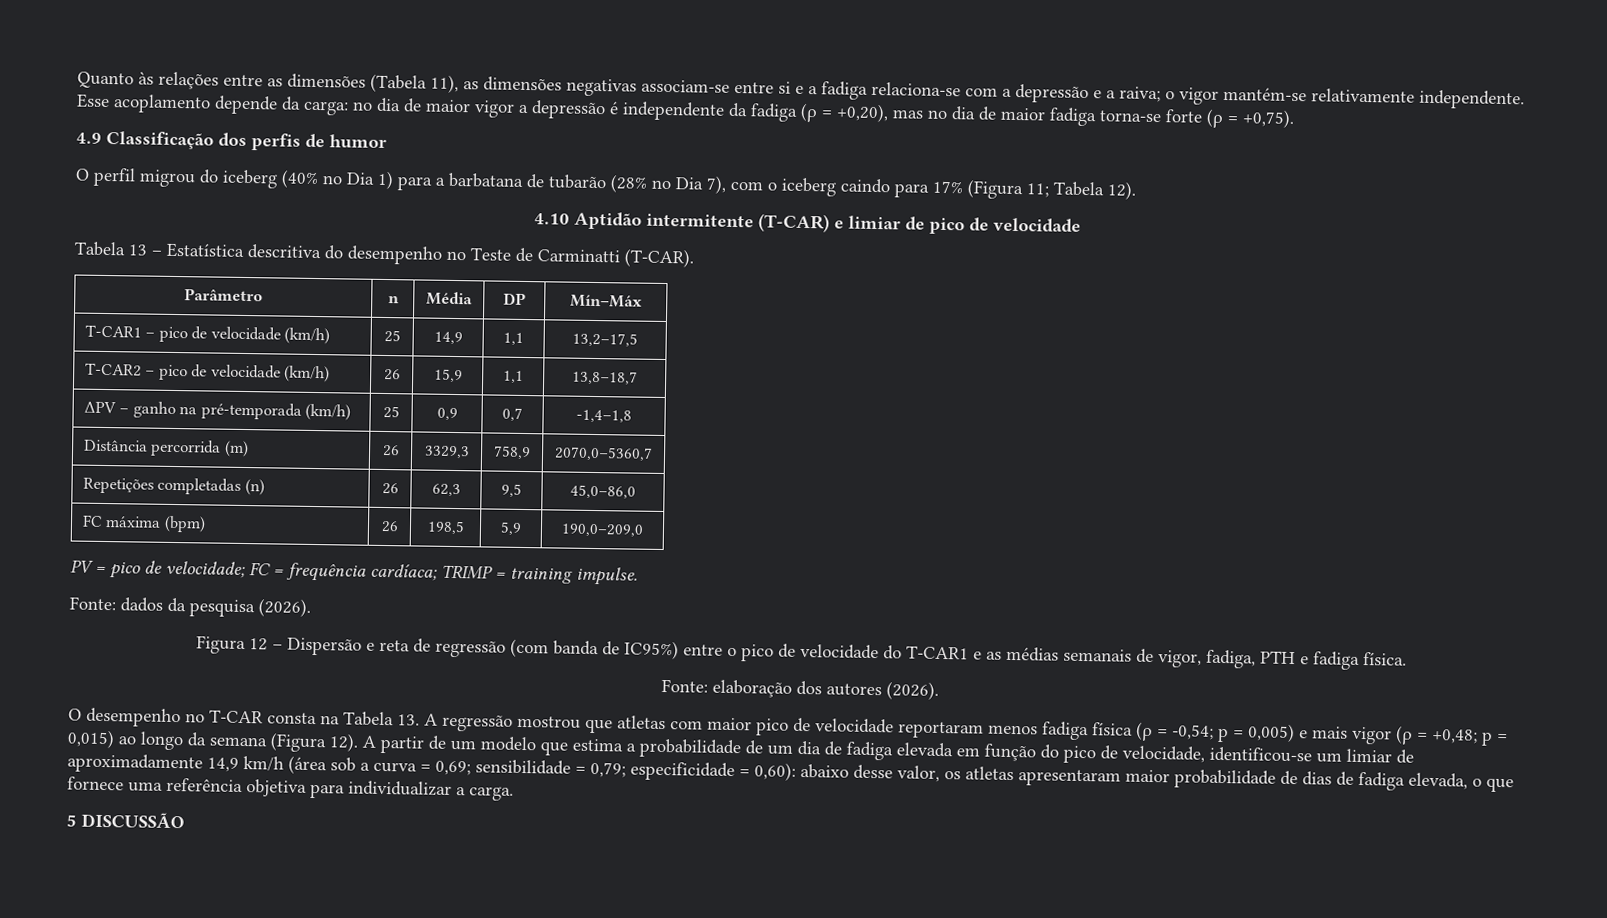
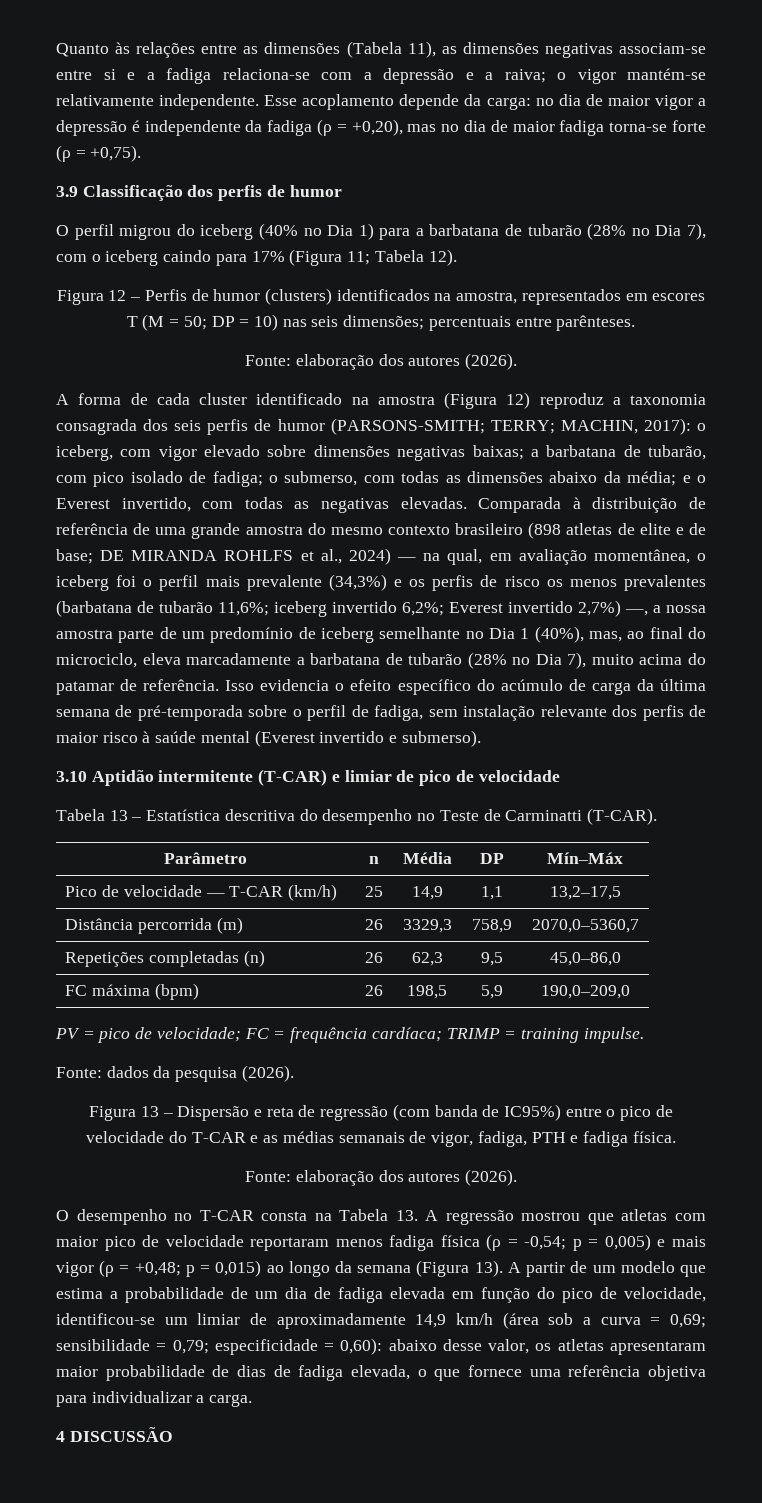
[76,132,102,144] 4.9 -> [56,186,78,197] 3.9
[533,213,570,225] 4.10 -> [56,288,706,305] [126,314,636,331] [245,353,517,370] [56,392,706,409] [56,418,707,435] [56,445,706,461] [56,471,706,487] [56,497,707,513] [56,522,706,539] [56,548,706,565] [56,574,707,591] [56,600,706,617] [56,626,706,643] [56,652,707,669] [56,679,707,695] [56,705,706,721] [56,730,481,747] [56,771,87,782] Figura 12 – Perfis de humor (clusters) identificados na amostra, representados em escores T (M = 50; DP = 10) nas seis dimensões; percentuais entre parênteses. // Fonte: elaboração dos autores (2026). // A forma de cada cluster identificado na amostra (Figura 12) reproduz a taxonomia consagrada dos seis perfis de humor (PARSONS-SMITH; TERRY; MACHIN, 2017): o iceberg, com vigor elevado sobre dimensões negativas baixas; a barbatana de tubarão, com pico isolado de fadiga; o submerso, com todas as dimensões abaixo da média; e o Everest invertido, com todas as negativas elevadas. Comparada à distribuição de referência de uma grande amostra do mesmo contexto brasileiro (898 atletas de elite e de base; DE MIRANDA ROHLFS et al., 2024) — na qual, em avaliação momentânea, o iceberg foi o perfil mais prevalente (34,3%) e os perfis de risco os menos prevalentes (barbatana de tubarão 11,6%; iceberg invertido 6,2%; Everest invertido 2,7%) —, a nossa amostra parte de um predomínio de iceberg semelhante no Dia 1 (40%), mas, ao final do microciclo, eleva marcadamente a barbatana de tubarão (28% no Dia 7), muito acima do patamar de referência. Isso evidencia o efeito específico do acúmulo de carga da última semana de pré-temporada sobre o perfil de fadiga, sem instalação relevante dos perfis de maior risco à saúde mental (Everest invertido e submerso). // 3.10
[85,324,281,343] T-CAR1 – pico de velocidade -> [65,885,284,897] Pico de velocidade — T-CAR
[85,362,331,383] [383,368,401,381] [433,368,463,383] [503,370,524,383] [572,370,638,385] [84,401,352,421] [382,405,400,419] [436,407,458,421] [502,407,523,421] [576,409,632,423] // T-CAR2 – pico de velocidade (km/h) | 26 | 15,9 | 1,1 | 13,8–18,7 // ΔPV – ganho na pré-temporada (km/h) | 25 | 0,9 | 0,7 | -1,4–1,8 -> (621, 893) none
[248,638,268,651] 12 -> [140,1106,159,1117] 13
[905,645,969,660] T-CAR1 -> [191,1132,246,1143] T-CAR
[329,733,359,752] 12). -> [474,1260,503,1277] 13).
[66,814,77,827] 5 -> [56,1431,65,1442] 4

